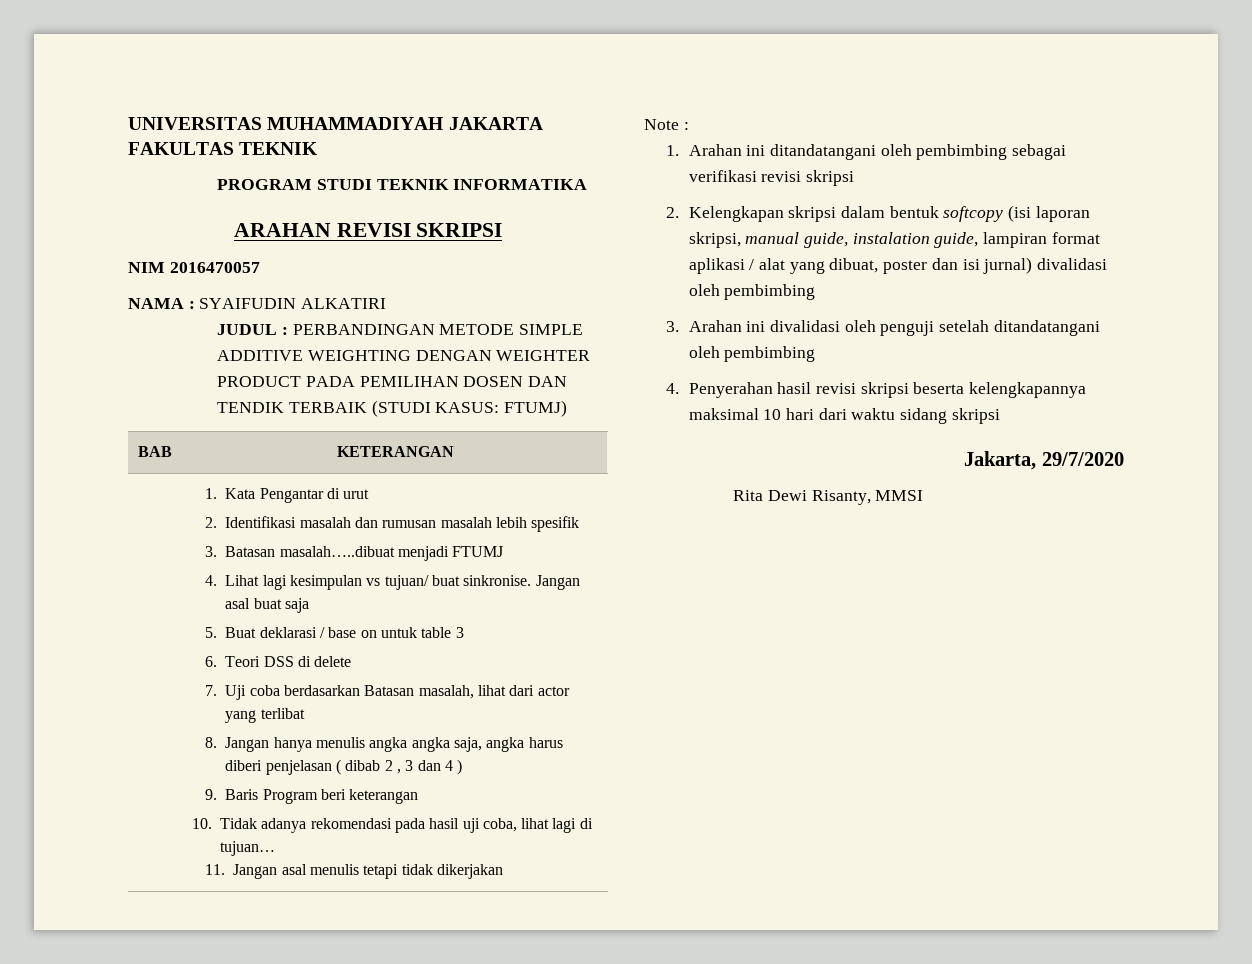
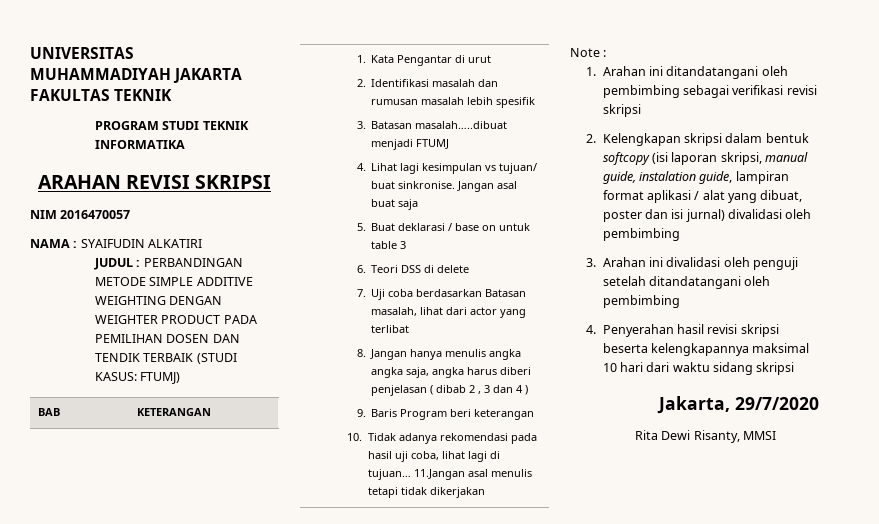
[205,864,278,879] // 11. Jangan -> [413,469,465,480] 11.Jangan

